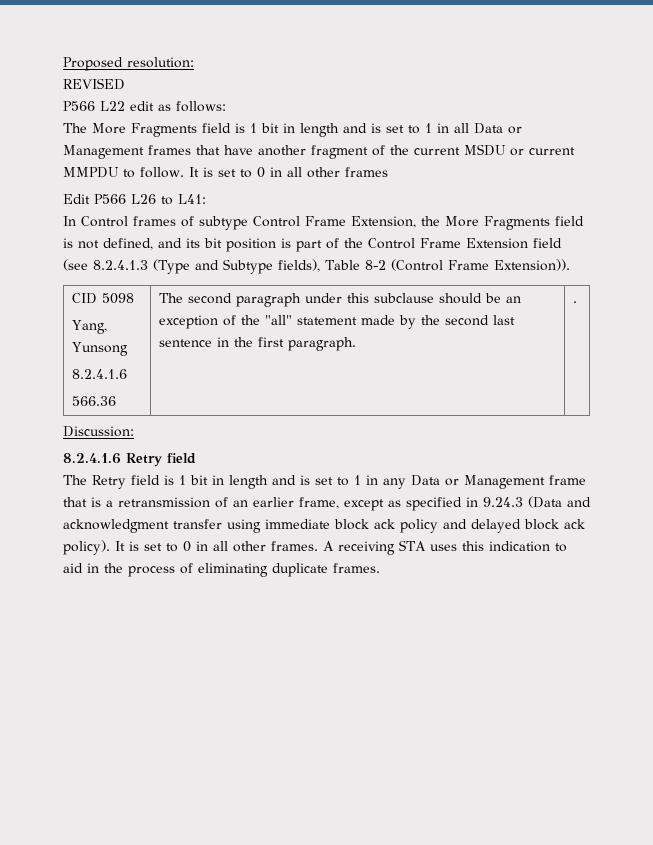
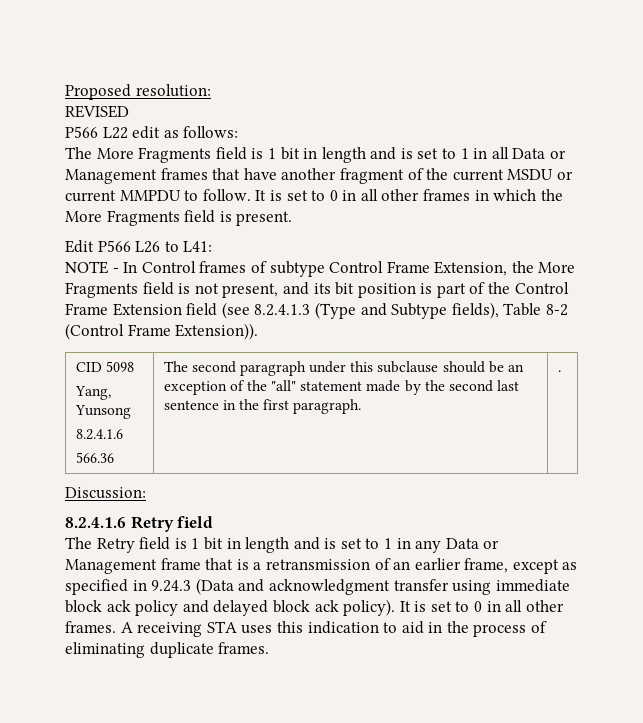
(388, 172) none -> [474,189,563,201] [65,210,293,226] in which the More Fragments field is present.
(206, 199) none -> [65,261,119,274] NOTE -
[103,238,153,250] defined, -> [222,283,279,298] present,

